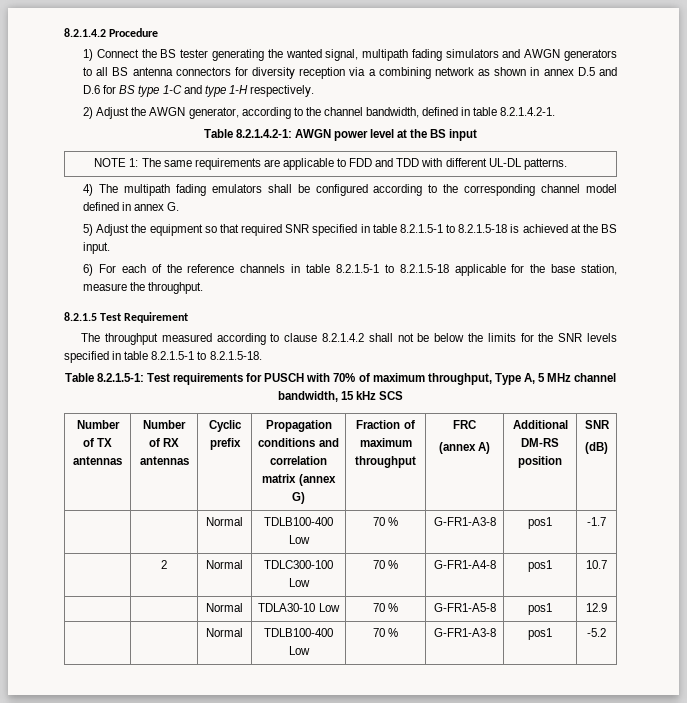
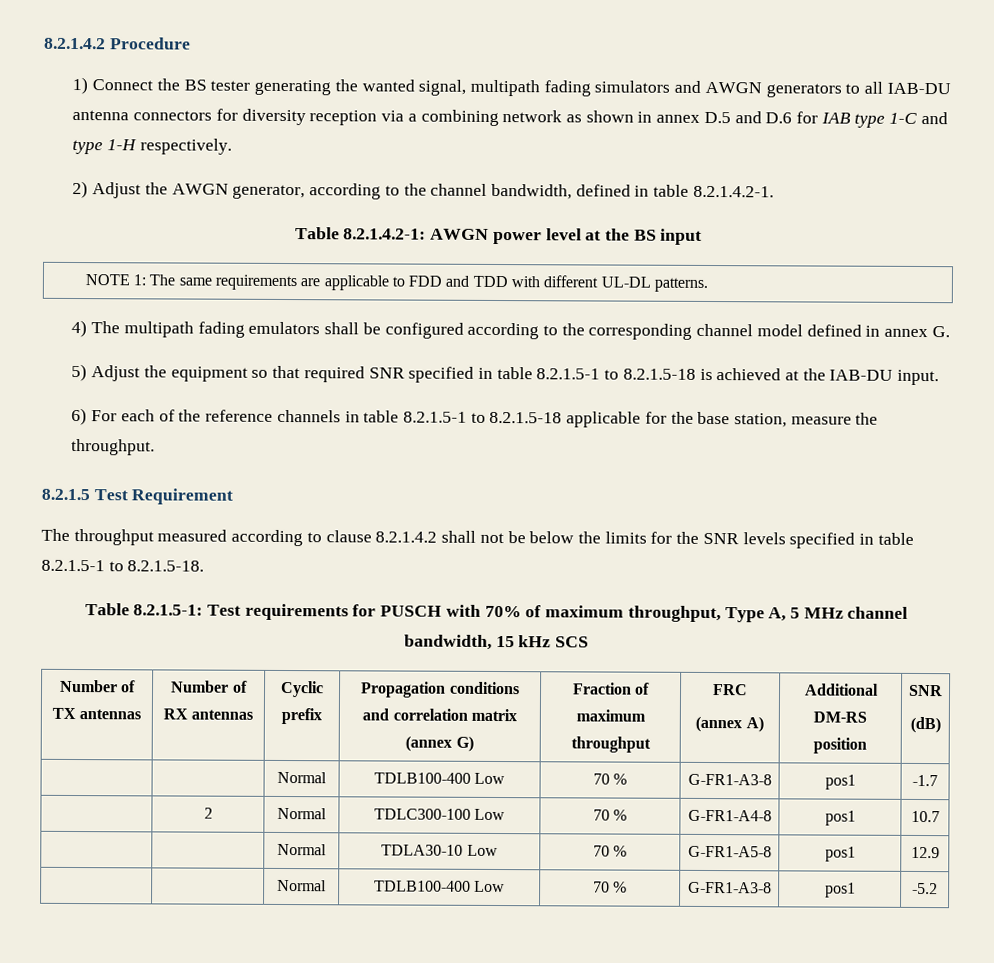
[112,67,129,76] BS -> [886,82,951,95] IAB-DU
[119,85,136,94] BS -> [820,112,851,124] IAB
[601,224,618,233] BS -> [829,369,894,381] IAB-DU

